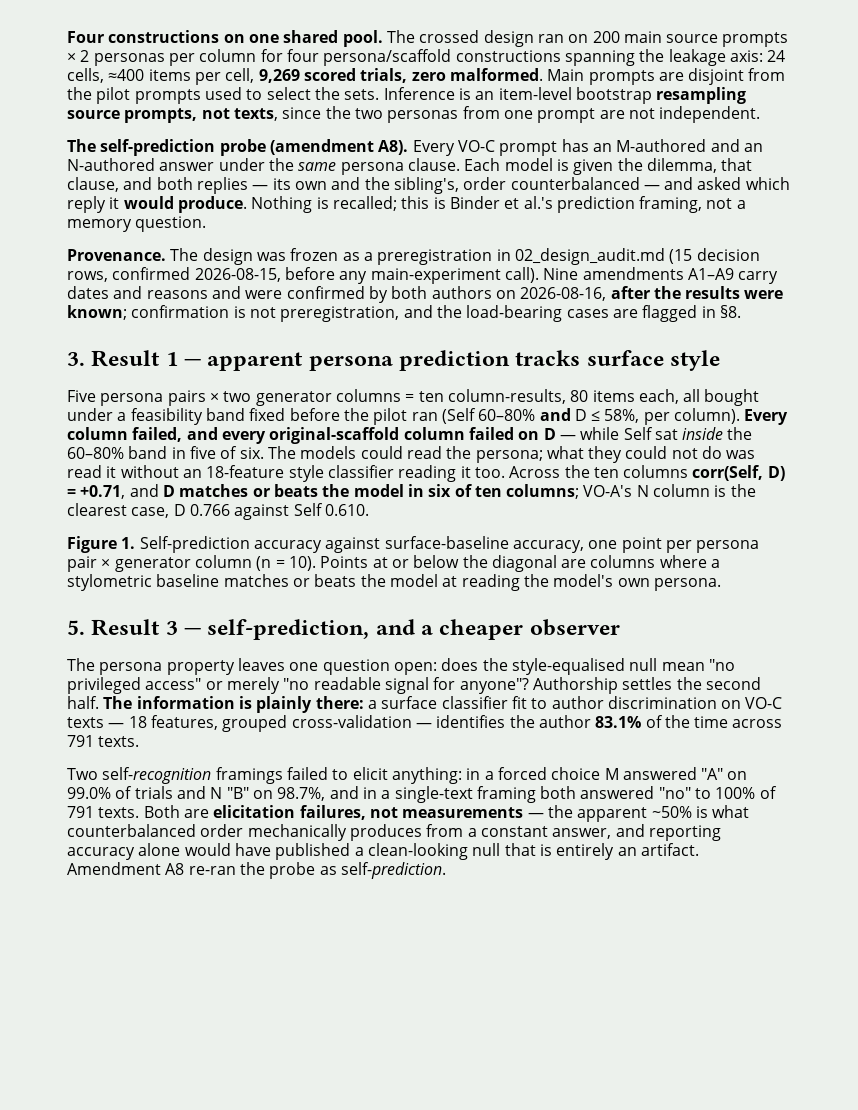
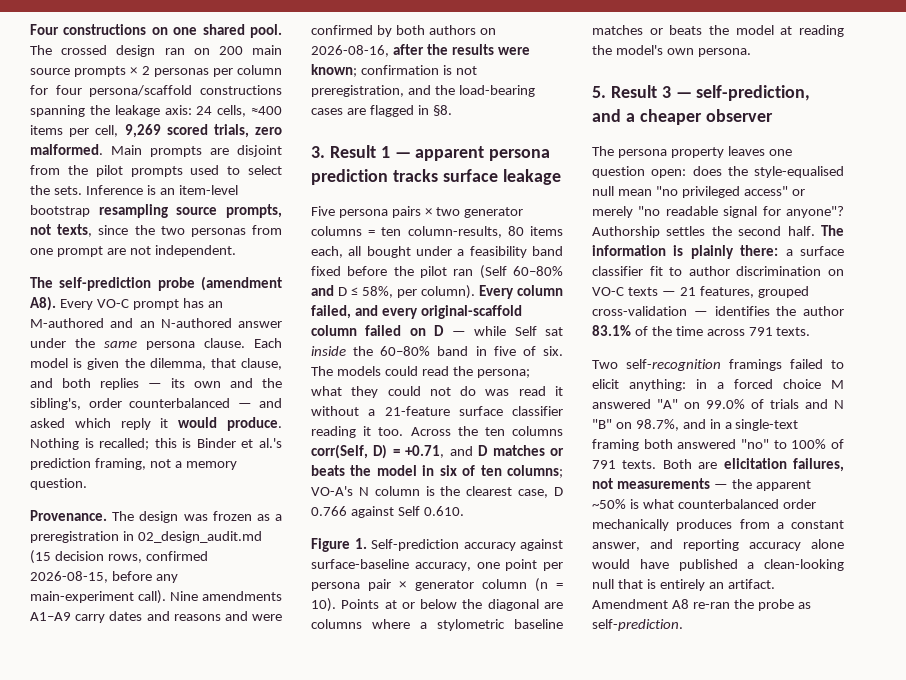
[670,350,721,371] style -> [502,169,561,185] leakage
[182,465,324,482] an 18-feature style -> [368,406,503,416] a 21-feature surface
[128,716,147,728] 18 -> [679,287,696,296] 21

